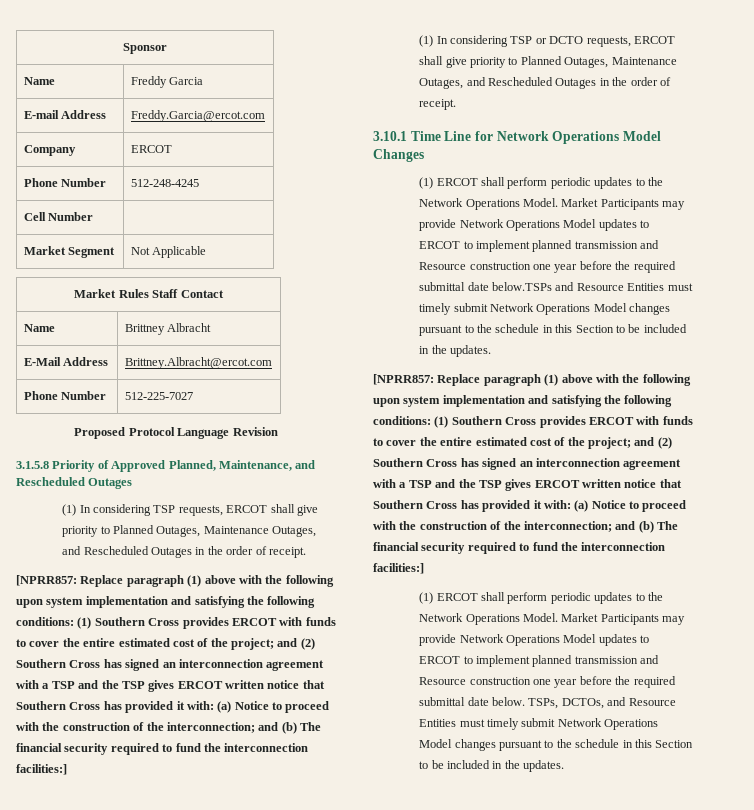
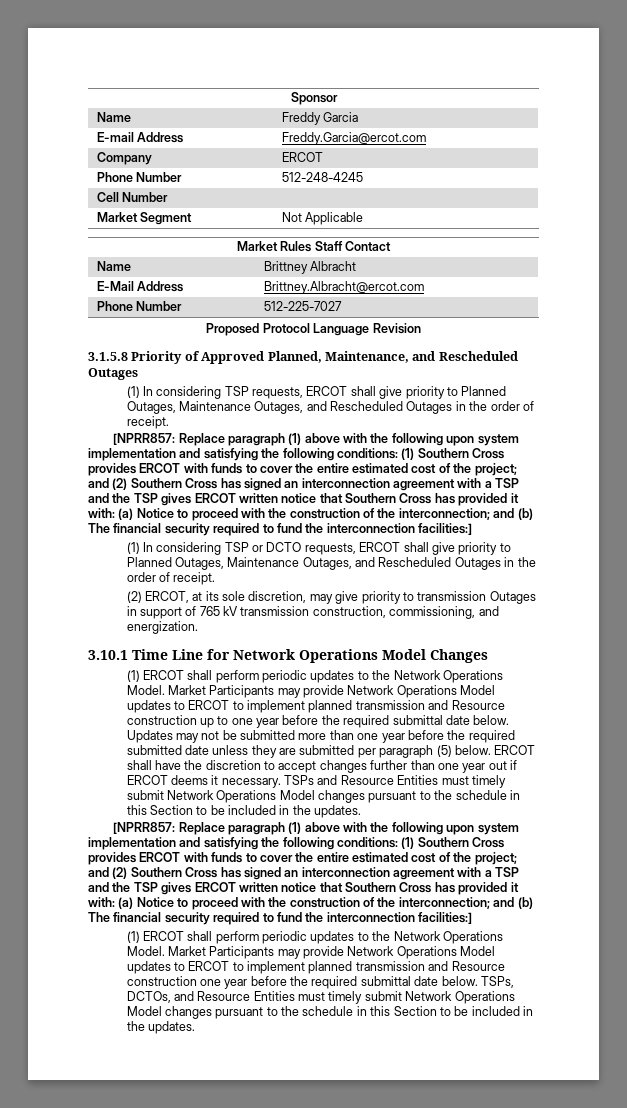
(457, 104) none -> [126,591,536,604] [126,606,499,619] [126,621,198,634] // (2) ERCOT, at its sole discretion, may give priority to transmission Outages in support of 765 kV transmission construction, commissioning, and energization.
[533,261,676,273] [419,282,553,291] one year before the required submittal date below.TSPs -> [199,715,510,728] [126,730,515,743] [126,745,536,758] [126,760,518,773] [126,775,315,788] up to one year before the required submittal date below. Updates may not be submitted more than one year before the required submitted date unless they are submitted per paragraph (5) below. ERCOT shall have the discretion to accept changes further than one year out if ERCOT deems it necessary. TSPs

